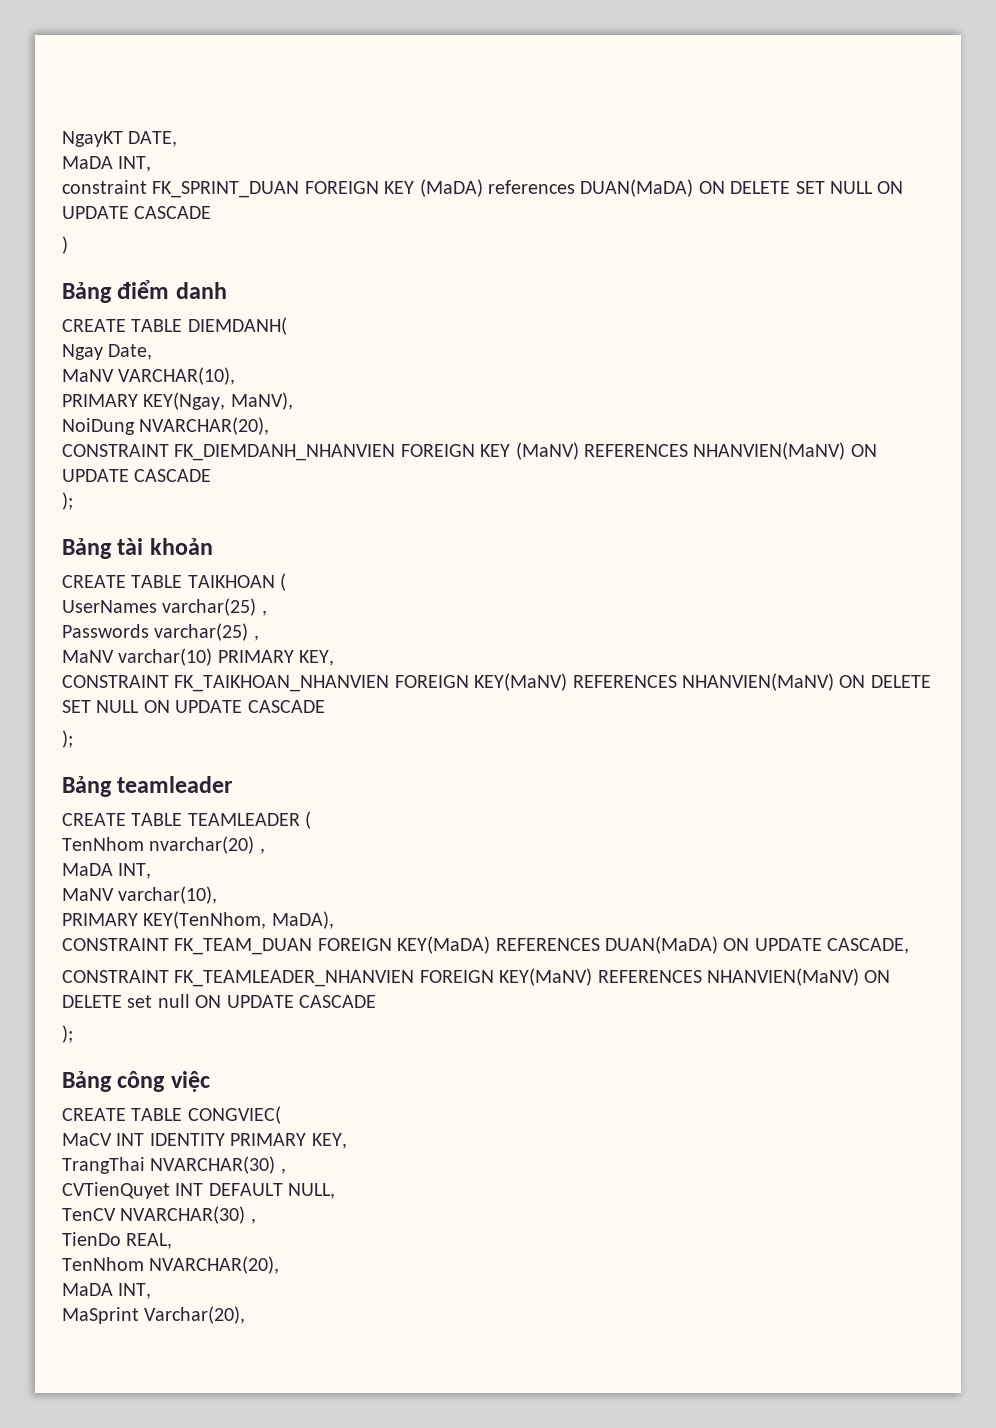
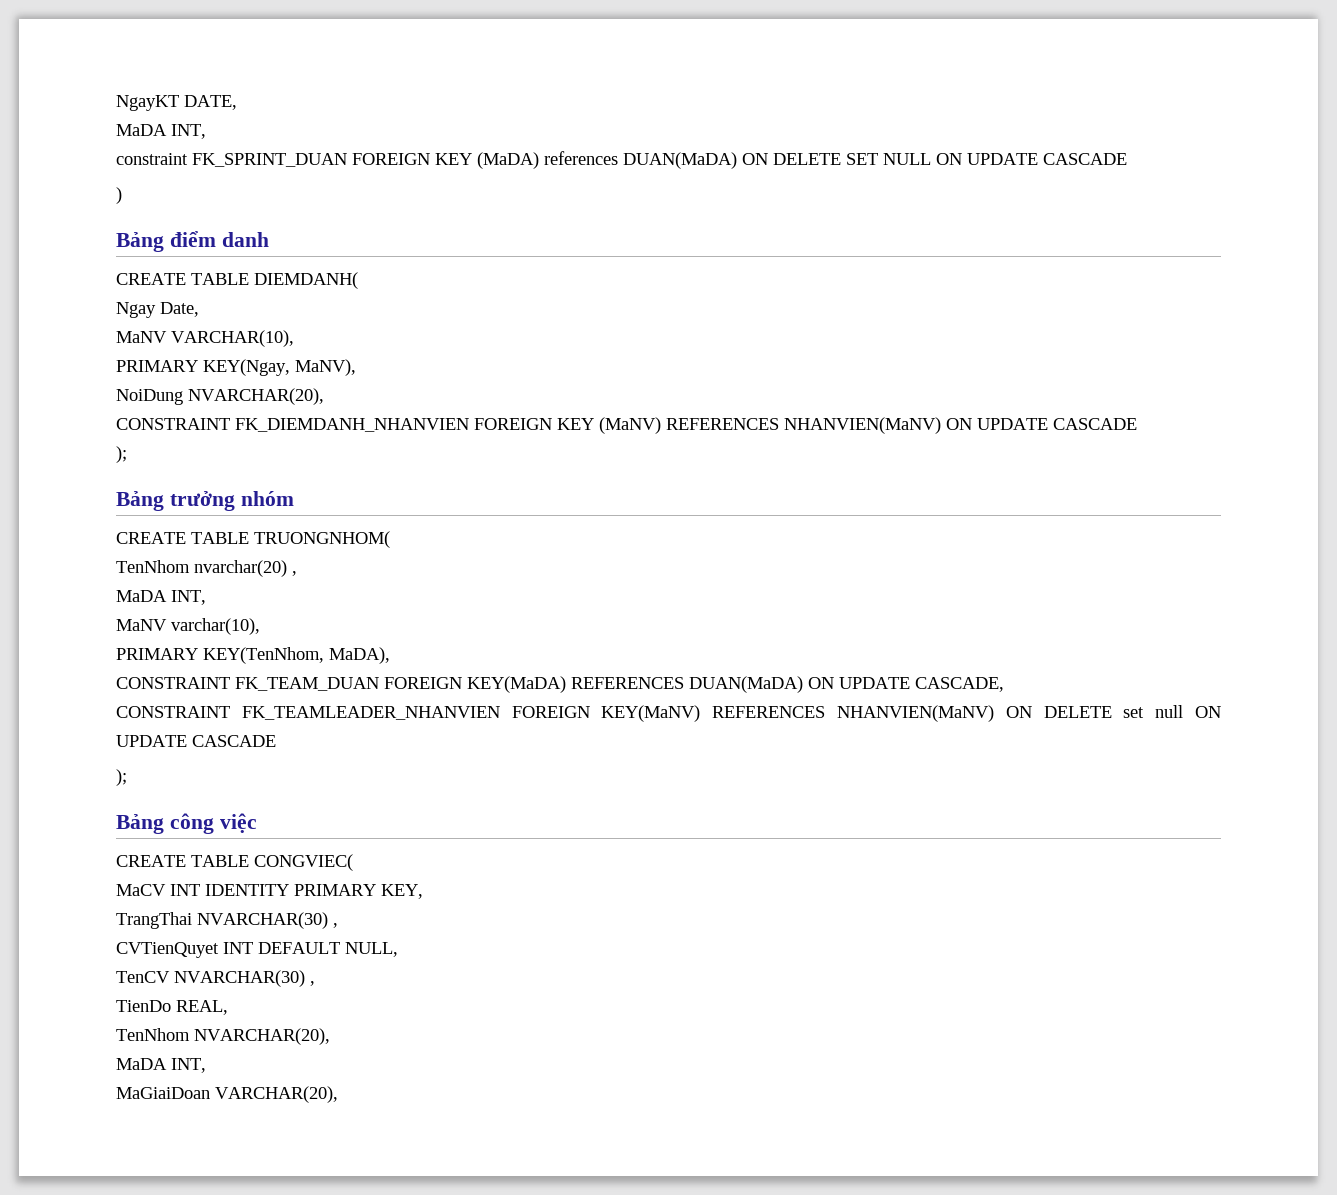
[117,538,213,555] [62,573,287,591] [62,598,267,616] [62,623,259,641] [62,648,335,666] [62,673,931,692] [62,700,325,713] [62,730,73,748] [62,776,234,797] [62,811,312,829] tài khoản // CREATE TABLE TAIKHOAN ( // UserNames varchar(25) , // Passwords varchar(25) , // MaNV varchar(10) PRIMARY KEY, // CONSTRAINT FK_TAIKHOAN_NHANVIEN FOREIGN KEY(MaNV) REFERENCES NHANVIEN(MaNV) ON DELETE SET NULL ON UPDATE CASCADE // ); // Bảng teamleader // CREATE TABLE TEAMLEADER ( -> [169,491,294,511] [116,531,390,548] trưởng nhóm // CREATE TABLE TRUONGNHOM(
[62,1306,246,1324] MaSprint Varchar(20), -> [116,1086,338,1103] MaGiaiDoan VARCHAR(20),

